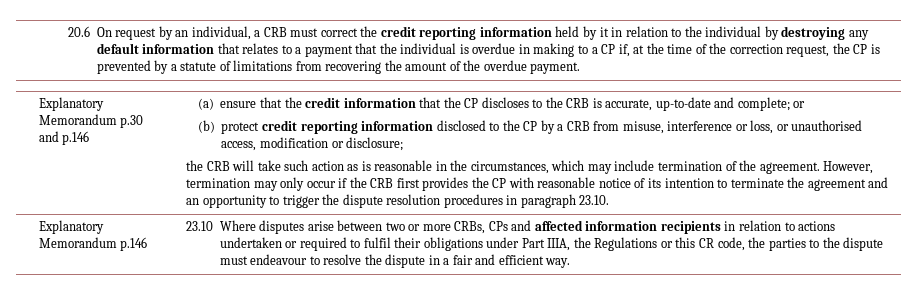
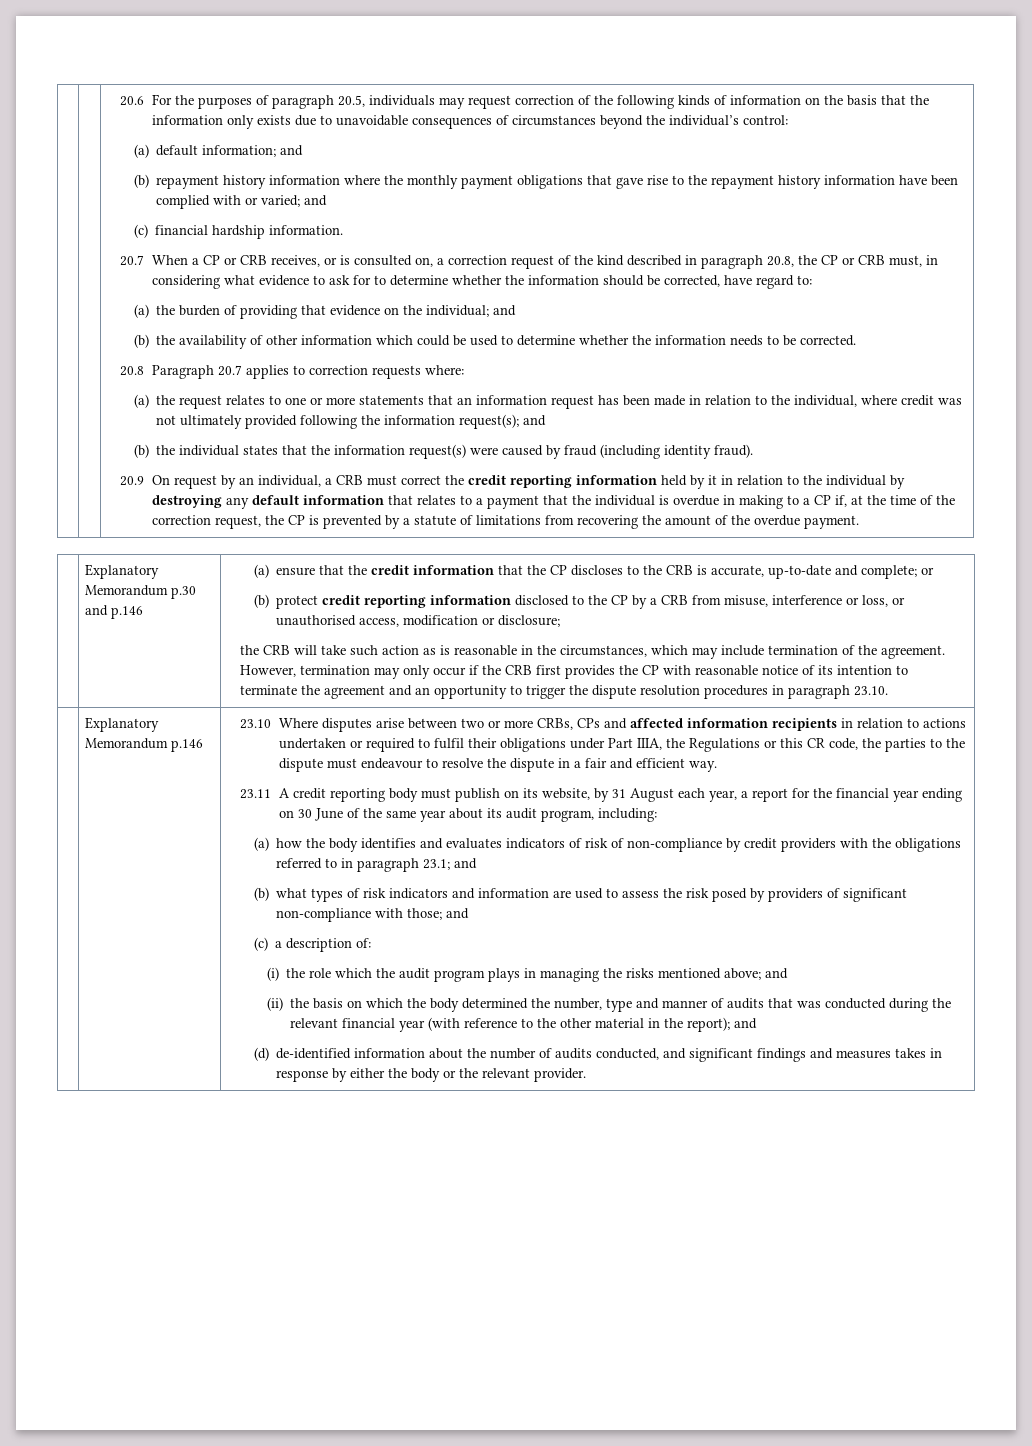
(91, 31) none -> [151,94,929,109] [151,115,788,129] [133,144,304,158] [133,174,959,189] [156,195,328,209] [133,224,344,239] [120,255,938,269] [151,275,812,289] [133,304,517,319] [133,334,857,349] [120,365,464,379] [133,394,963,409] [156,414,547,429] [133,444,754,459] [120,476,145,486] For the purposes of paragraph 20.5, individuals may request correction of the following kinds of information on the basis that the information only exists due to unavoidable consequences of circumstances beyond the individual’s control: // (a) default information; and // (b) repayment history information where the monthly payment obligations that gave rise to the repayment history information have been complied with or varied; and // (c) financial hardship information. // 20.7 When a CP or CRB receives, or is consulted on, a correction request of the kind described in paragraph 20.8, the CP or CRB must, in considering what evidence to ask for to determine whether the information should be corrected, have regard to: // (a) the burden of providing that evidence on the individual; and // (b) the availability of other information which could be used to determine whether the information needs to be corrected. // 20.8 Paragraph 20.7 applies to correction requests where: // (a) the request relates to one or more statements that an information request has been made in relation to the individual, where credit was not ultimately provided following the information request(s); and // (b) the individual states that the information request(s) were caused by fraud (including identity fraud). // 20.9
(571, 263) none -> [240,788,962,802] [278,808,657,822] [253,837,962,852] [276,858,478,872] [253,887,908,902] [276,908,470,922] [253,937,372,952] [267,967,789,982] [267,997,952,1012] [290,1017,758,1032] [253,1047,943,1062] [276,1068,587,1082] // 23.11 A credit reporting body must publish on its website, by 31 August each year, a report for the financial year ending on 30 June of the same year about its audit program, including: // (a) how the body identifies and evaluates indicators of risk of non-compliance by credit providers with the obligations referred to in paragraph 23.1; and // (b) what types of risk indicators and information are used to assess the risk posed by providers of significant non-compliance with those; and // (c) a description of: // (i) the role which the audit program plays in managing the risks mentioned above; and // (ii) the basis on which the body determined the number, type and manner of audits that was conducted during the relevant financial year (with reference to the other material in the report); and // (d) de-identified information about the number of audits conducted, and significant findings and measures takes in response by either the body or the relevant provider.

